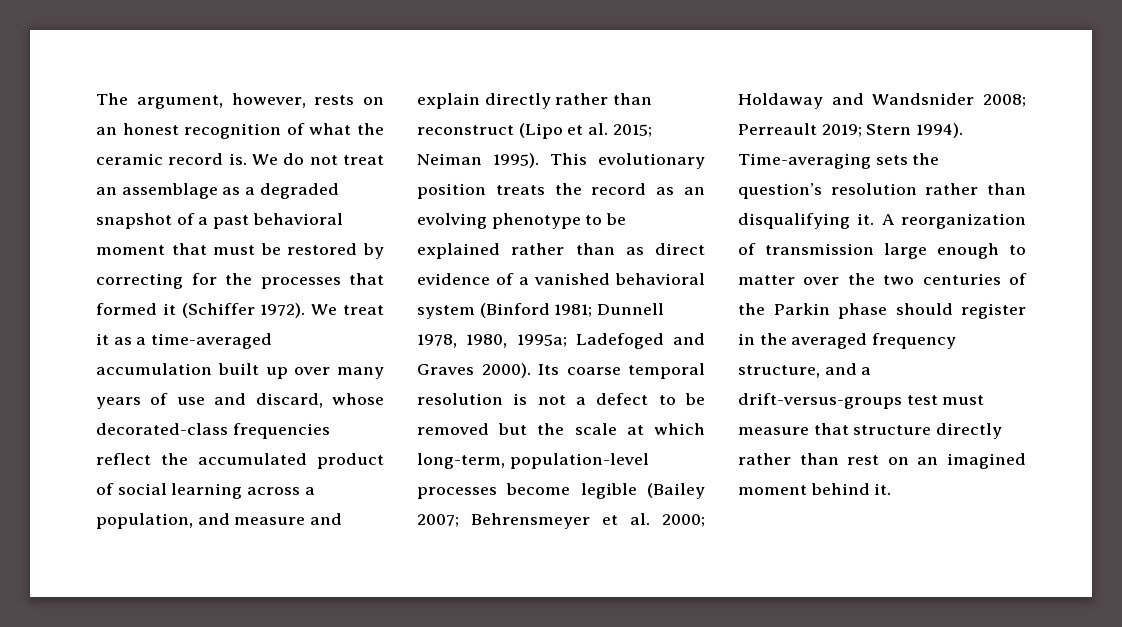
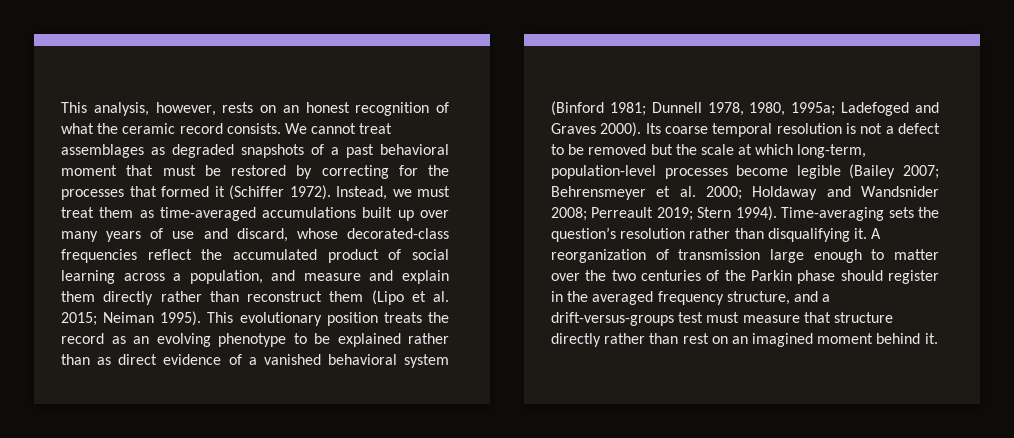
[96,93,223,109] The argument, -> [61,102,149,116] This analysis,
[228,153,384,165] [96,183,339,199] [96,213,172,229] is. We do not treat an assemblage as a degraded snapshot -> [226,123,393,134] [61,144,304,158] consists. We cannot treat assemblages as degraded snapshots
[311,304,384,315] [96,333,273,349] [96,363,212,375] We treat it as a time-averaged accumulation -> [336,186,450,200] [61,207,357,221] Instead, we must treat them as time-averaged accumulations
(480, 101) none -> [61,291,95,302] them
(514, 130) none -> [329,291,364,302] them

